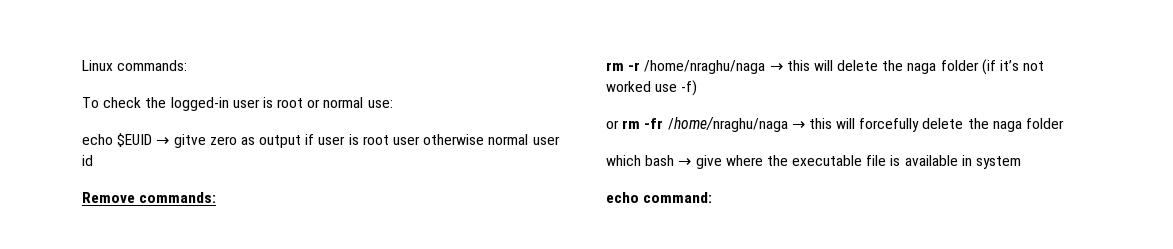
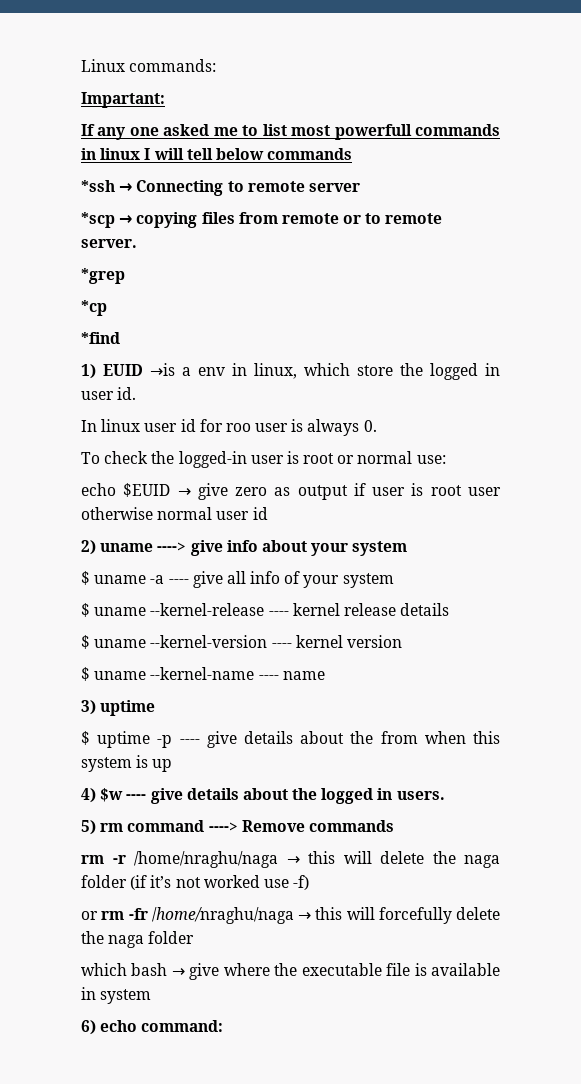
(188, 65) none -> [81,92,165,108] [81,124,501,140] [81,148,353,160] [81,180,360,196] [81,212,443,228] [81,239,137,248] [81,268,125,284] [81,300,107,316] [81,332,120,344] [81,363,500,380] [81,387,137,400] [81,419,377,436] // Impartant: // If any one asked me to list most powerfull commands in linux I will tell below commands // *ssh → Connecting to remote server // *scp → copying files from remote or to remote server. // *grep // *cp // *find // 1) EUID →is a env in linux, which store the logged in user id. // In linux user id for roo user is always 0.
[173,134,206,148] gitve -> [197,483,228,500] give
[82,192,217,203] Remove commands: -> [81,540,408,556] [81,571,394,588] [81,603,450,617] [81,635,402,649] [81,667,325,681] [81,700,156,716] [81,731,500,748] [81,755,173,772] [81,788,445,804] [81,820,394,835] 2) uname ----> give info about your system // $ uname -a ---- give all info of your system // $ uname --kernel-release ---- kernel release details // $ uname --kernel-version ---- kernel version // $ uname --kernel-name ---- name // 3) uptime // $ uptime -p ---- give details about the from when this system is up // 4) $w ---- give details about the logged in users. // 5) rm command ----> Remove commands
(1022, 162) none -> [81,1020,96,1035] 6)

